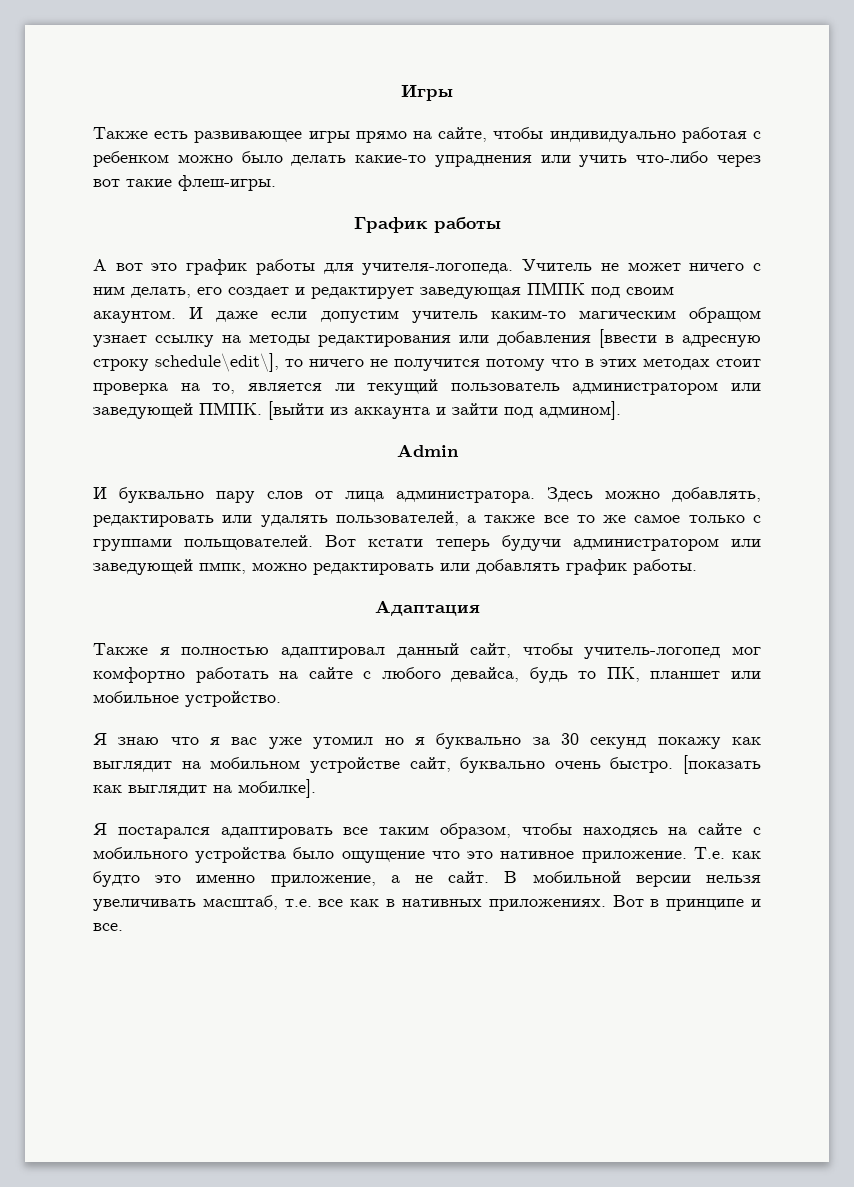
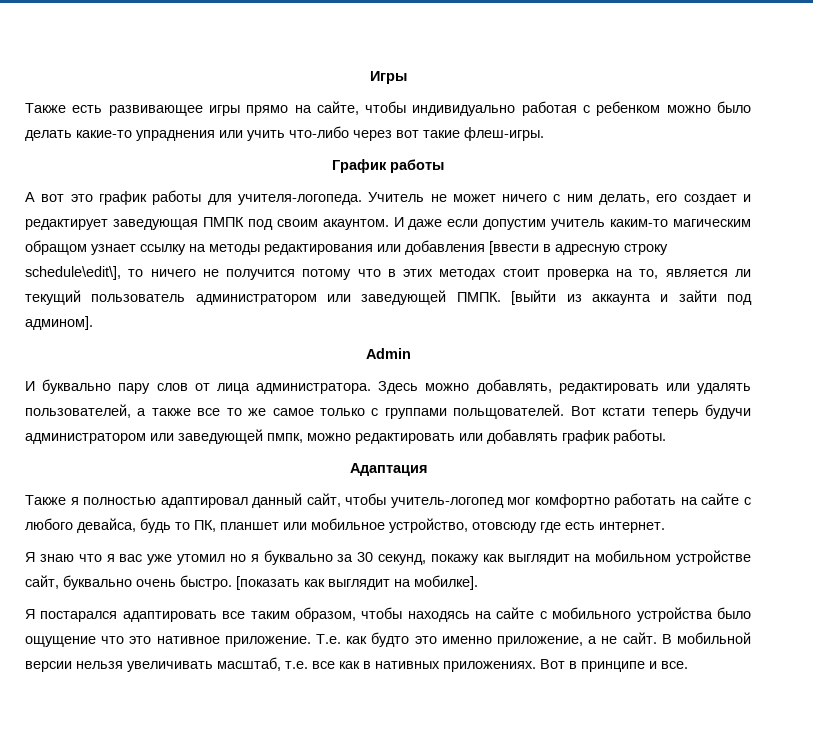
[185,691,281,707] устройство. -> [389,518,665,533] устройство, отовсюду где есть интернет.
[590,737,647,749] секунд -> [377,554,426,565] секунд,

